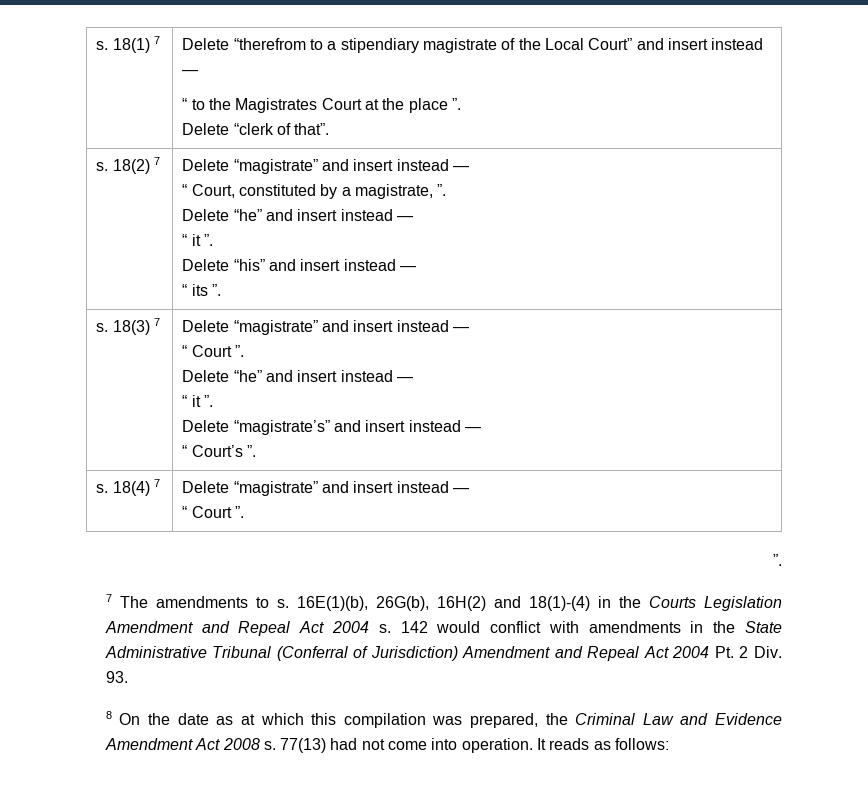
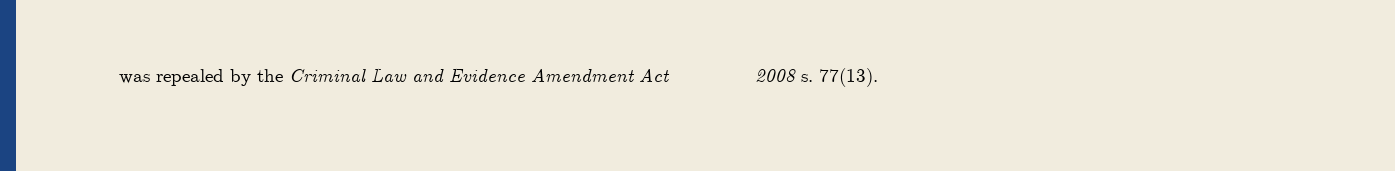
[96,36,160,53] [182,38,764,53] [182,70,199,75] [182,98,461,113] [182,123,330,135] [96,157,160,174] [182,159,469,174] [182,184,447,199] [182,209,413,221] [182,234,213,246] [182,259,416,271] [182,284,221,296] [96,318,160,335] [182,320,469,335] [182,345,244,357] [182,370,413,382] [182,395,213,407] [182,420,481,435] [182,445,256,457] [96,479,160,496] [182,481,469,496] [182,506,244,518] [773,554,782,566] [105,594,783,611] [104,621,782,636] [104,646,782,661] [105,671,128,683] [105,711,538,728] s. 18(1) 7 | Delete “therefrom to a stipendiary magistrate of the Local Court” and insert instead — // “ to the Magistrates Court at the place ”. // Delete “clerk of that”. // s. 18(2) 7 | Delete “magistrate” and insert instead — // “ Court, constituted by a magistrate, ”. // Delete “he” and insert instead — // “ it ”. // Delete “his” and insert instead — // “ its ”. // s. 18(3) 7 | Delete “magistrate” and insert instead — // “ Court ”. // Delete “he” and insert instead — // “ it ”. // Delete “magistrate’s” and insert instead — // “ Court’s ”. // s. 18(4) 7 | Delete “magistrate” and insert instead — // “ Court ”. // ”. // 7 The amendments to s. 16E(1)(b), 26G(b), 16H(2) and 18(1)-(4) in the Courts Legislation Amendment and Repeal Act 2004 s. 142 would conflict with amendments in the State Administrative Tribunal (Conferral of Jurisdiction) Amendment and Repeal Act 2004 Pt. 2 Div. 93. // 8 On the date as at which this compilation was prepared, -> [119,69,252,86] was repealed by
[280,738,670,753] 77(13) had not come into operation. It reads as follows: -> [819,68,879,87] 77(13).

